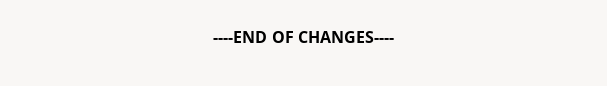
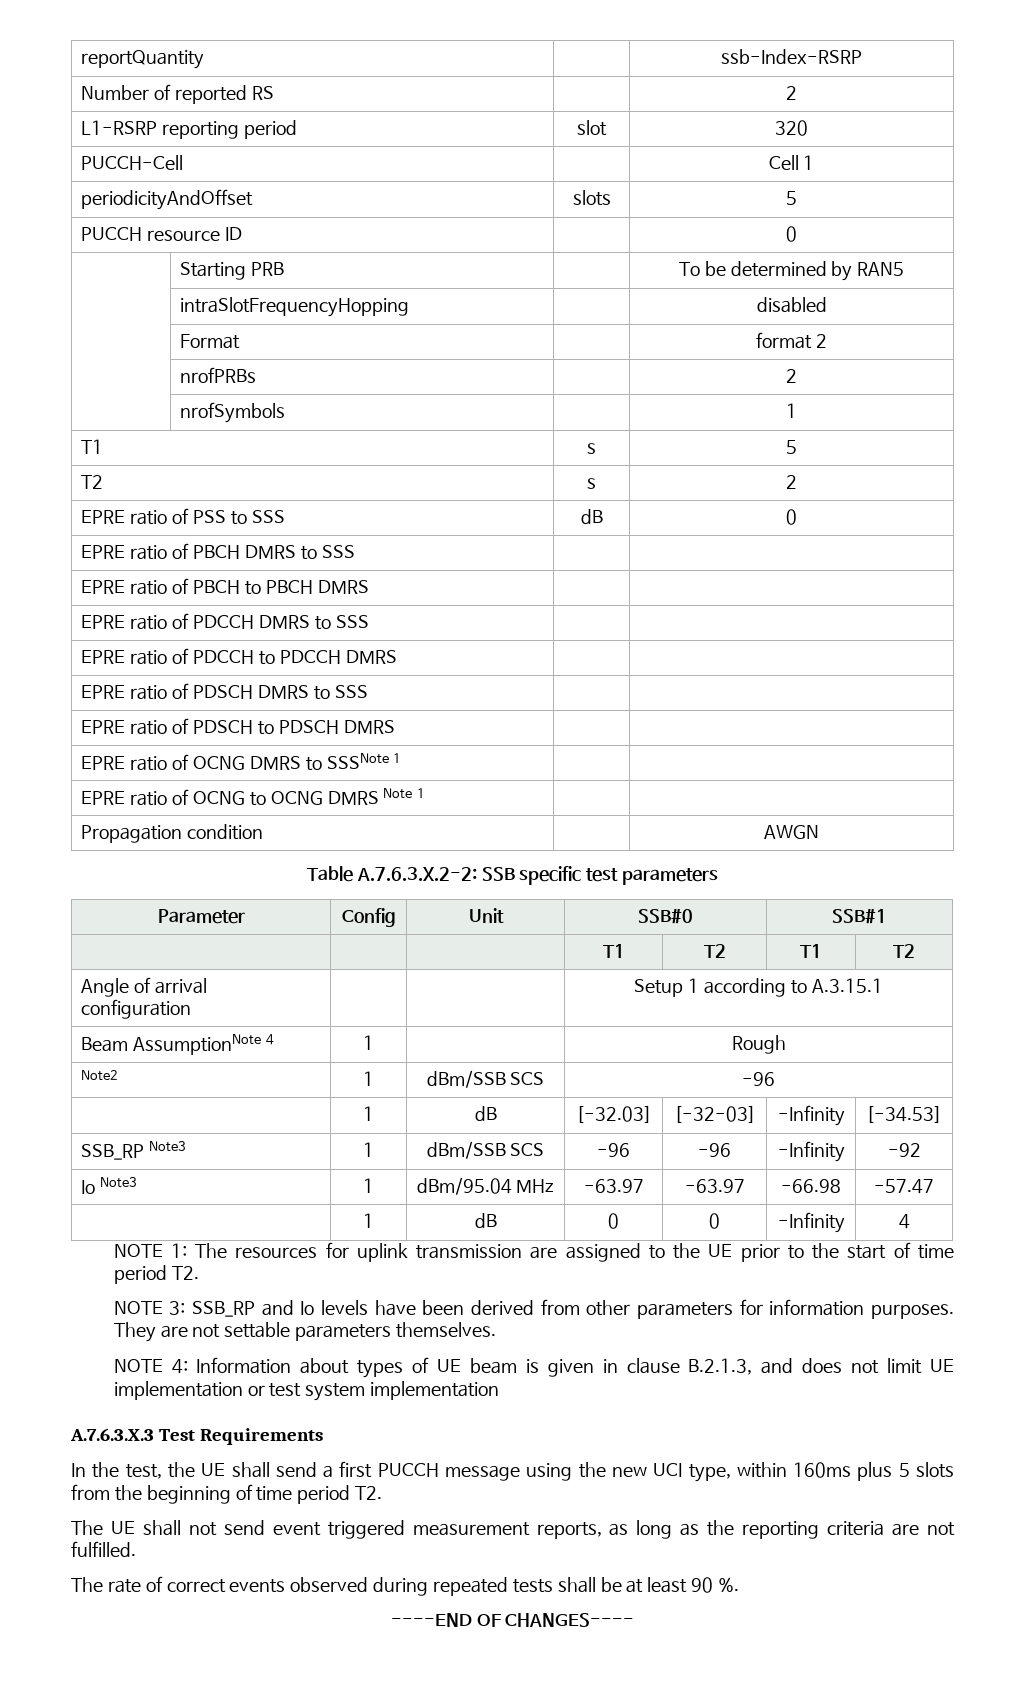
(213, 37) none -> [81,50,205,69] [721,49,862,64] [81,84,274,104] [786,86,797,100] [81,120,298,139] [577,120,607,136] [775,120,808,136] [81,155,184,170] [768,155,815,170] [81,189,254,210] [572,190,611,206] [786,191,797,205] [81,227,243,241] [786,226,797,242] [180,262,285,280] [678,261,905,281] [180,297,410,317] [756,297,827,313] [180,334,241,349] [756,332,827,349] [180,367,257,383] [786,369,797,383] [180,402,286,423] [786,403,797,418] [81,439,104,454] [587,443,596,454] [786,440,797,454] [81,475,104,489] [587,478,596,489] [786,475,797,489] [81,508,285,525] [580,509,603,524] [786,509,797,525] [81,543,355,560] [81,578,369,595] [81,613,369,630] [81,648,397,665] [81,683,368,700] [81,718,395,735] [81,753,402,771] [81,788,426,806] [81,824,264,843] [764,825,819,839] [306,866,719,885] [157,909,245,924] [341,908,396,927] [468,908,504,923] [638,908,693,924] [832,908,887,924] [602,944,625,958] [703,944,726,958] [800,944,822,958] [893,944,915,958] [81,977,208,997] [81,999,192,1019] [634,978,883,997] [81,1034,275,1055] [363,1035,374,1050] [731,1035,786,1054] [81,1070,119,1081] [363,1071,374,1086] [426,1070,545,1088] [742,1072,775,1086] [363,1106,374,1121] [474,1106,497,1121] [575,1106,652,1123] [673,1106,756,1123] [777,1105,845,1126] [866,1106,942,1123] [81,1141,187,1160] [363,1142,374,1157] [426,1141,545,1159] [597,1143,630,1157] [698,1143,731,1157] [777,1141,845,1162] [887,1143,921,1157] [81,1177,138,1194] [363,1178,374,1193] [416,1177,555,1195] [583,1179,644,1193] [684,1179,745,1193] [781,1179,841,1193] [874,1179,934,1194] [363,1213,374,1228] [474,1213,497,1228] [608,1213,619,1229] [709,1213,720,1229] [777,1212,845,1233] [898,1214,910,1229] [113,1242,954,1262] [113,1265,199,1284] [113,1299,954,1319] [113,1322,496,1342] [113,1357,955,1378] [113,1381,500,1401] [70,1428,324,1445] [71,1461,954,1482] [71,1484,383,1504] [71,1520,955,1539] [71,1541,136,1557] [71,1576,740,1596] reportQuantity | | ssb-Index-RSRP // Number of reported RS | | 2 // L1-RSRP reporting period | slot | 320 // PUCCH-Cell | | Cell 1 // periodicityAndOffset | slots | 5 // PUCCH resource ID | | 0 // | Starting PRB | | To be determined by RAN5 // | intraSlotFrequencyHopping | | disabled // | Format | | format 2 // | nrofPRBs | | 2 // | nrofSymbols | | 1 // T1 | s | 5 // T2 | s | 2 // EPRE ratio of PSS to SSS | dB | 0 // EPRE ratio of PBCH DMRS to SSS | | // EPRE ratio of PBCH to PBCH DMRS | | // EPRE ratio of PDCCH DMRS to SSS | | // EPRE ratio of PDCCH to PDCCH DMRS | | // EPRE ratio of PDSCH DMRS to SSS | | // EPRE ratio of PDSCH to PDSCH DMRS | | // EPRE ratio of OCNG DMRS to SSSNote 1 | | // EPRE ratio of OCNG to OCNG DMRS Note 1 | | // Propagation condition | | AWGN // Table A.7.6.3.X.2-2: SSB specific test parameters // Parameter | Config | Unit | SSB#0 | SSB#1 // | | | T1 | T2 | T1 | T2 // Angle of arrival configuration | | | Setup 1 according to A.3.15.1 // Beam AssumptionNote 4 | 1 | | Rough // Note2 | 1 | dBm/SSB SCS | -96 // | 1 | dB | [-32.03] | [-32-03] | -Infinity | [-34.53] // SSB_RP Note3 | 1 | dBm/SSB SCS | -96 | -96 | -Infinity | -92 // Io Note3 | 1 | dBm/95.04 MHz | -63.97 | -63.97 | -66.98 | -57.47 // | 1 | dB | 0 | 0 | -Infinity | 4 // NOTE 1: The resources for uplink transmission are assigned to the UE prior to the start of time period T2. // NOTE 3: SSB_RP and Io levels have been derived from other parameters for information purposes. They are not settable parameters themselves. // NOTE 4: Information about types of UE beam is given in clause B.2.1.3, and does not limit UE implementation or test system implementation // A.7.6.3.X.3 Test Requirements // In the test, the UE shall send a first PUCCH message using the new UCI type, within 160ms plus 5 slots from the beginning of time period T2. // The UE shall not send event triggered measurement reports, as long as the reporting criteria are not fulfilled. // The rate of correct events observed during repeated tests shall be at least 90 %. //

